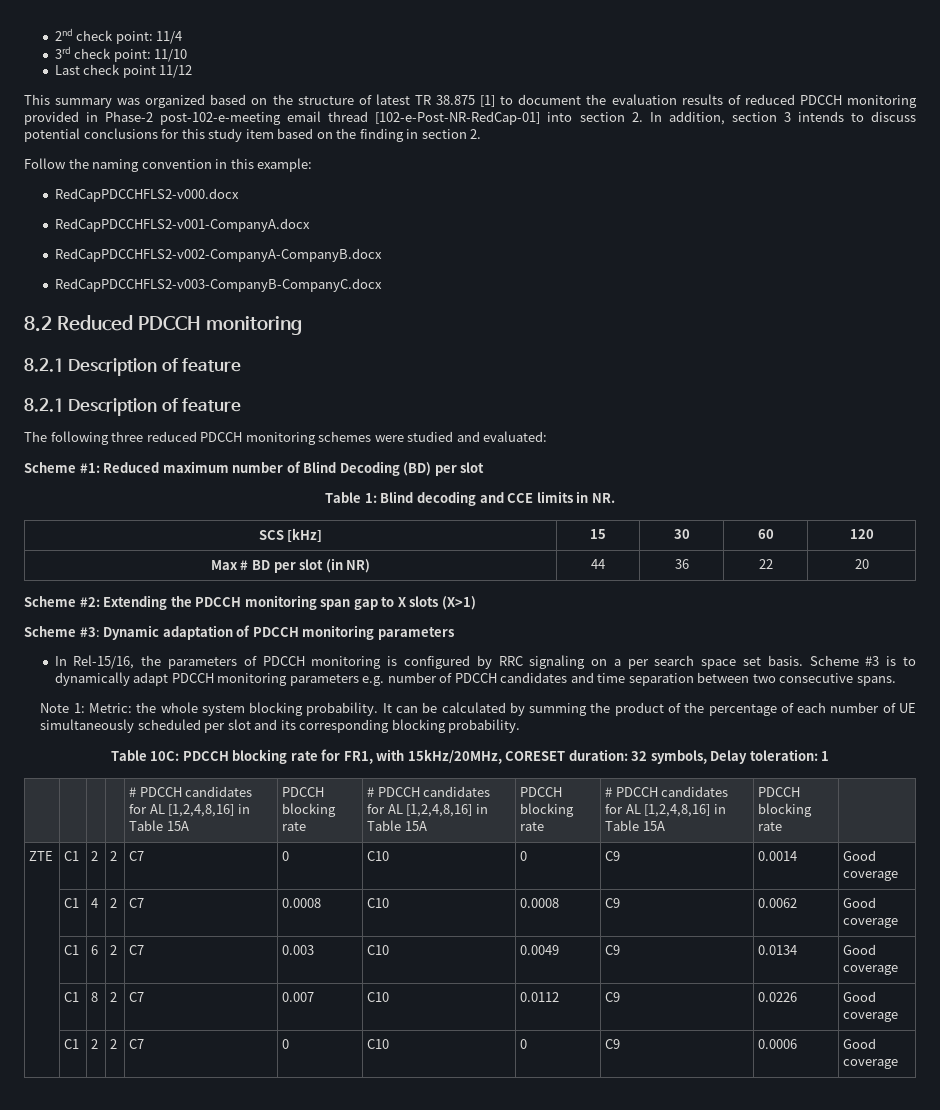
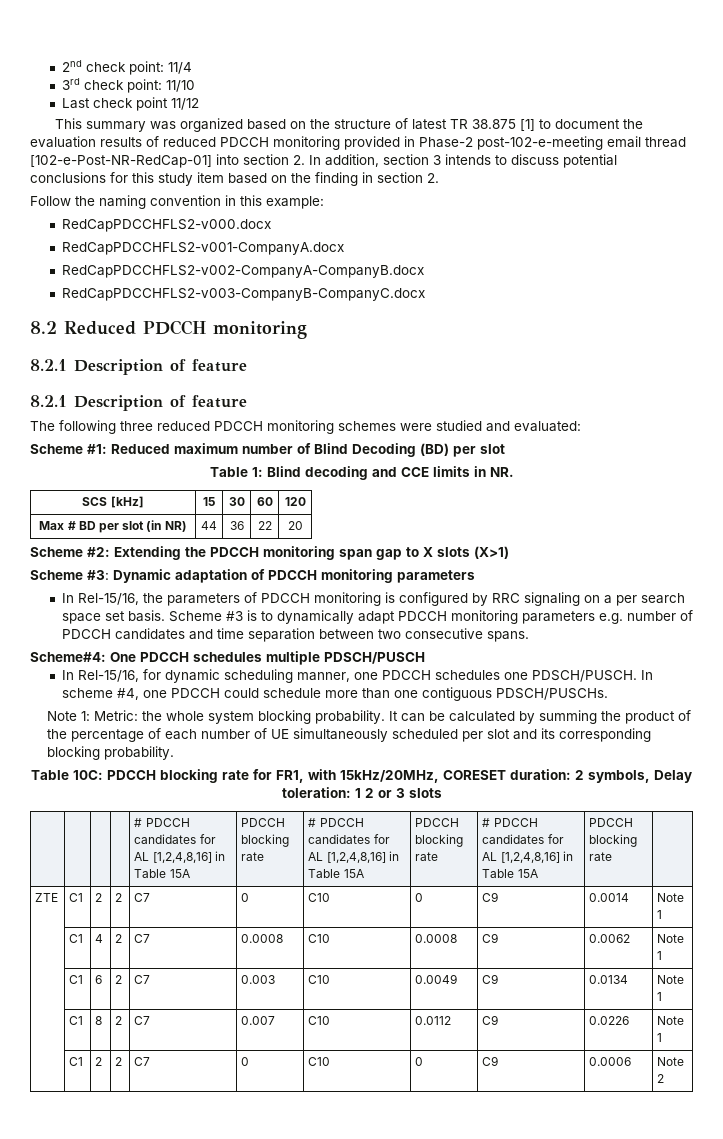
(896, 681) none -> [30,651,425,665] [61,669,653,683] [61,687,608,701] // Scheme#4: One PDCCH schedules multiple PDSCH/PUSCH // In Rel-15/16, for dynamic scheduling manner, one PDCCH schedules one PDSCH/PUSCH. In scheme #4, one PDCCH could schedule more than one contiguous PDSCH/PUSCHs.
[631,751,648,761] 32 -> [575,770,584,780] 2
(830, 756) none -> [364,788,442,798] 2 or 3 slots
[843,850,877,861] [843,871,899,881] Good coverage -> [657,893,685,902] [657,910,663,919] Note 1
[843,897,877,908] [843,918,899,928] Good coverage -> [657,934,685,943] [657,951,663,960] Note 1
[843,944,877,955] [843,965,899,975] Good coverage -> [657,975,685,984] [657,992,663,1001] Note 1
[843,991,877,1002] [843,1012,899,1022] Good coverage -> [657,1016,685,1025] [657,1033,663,1042] Note 1
[843,1038,877,1049] [843,1059,899,1069] Good coverage -> [657,1057,685,1066] [657,1074,665,1083] Note 2

